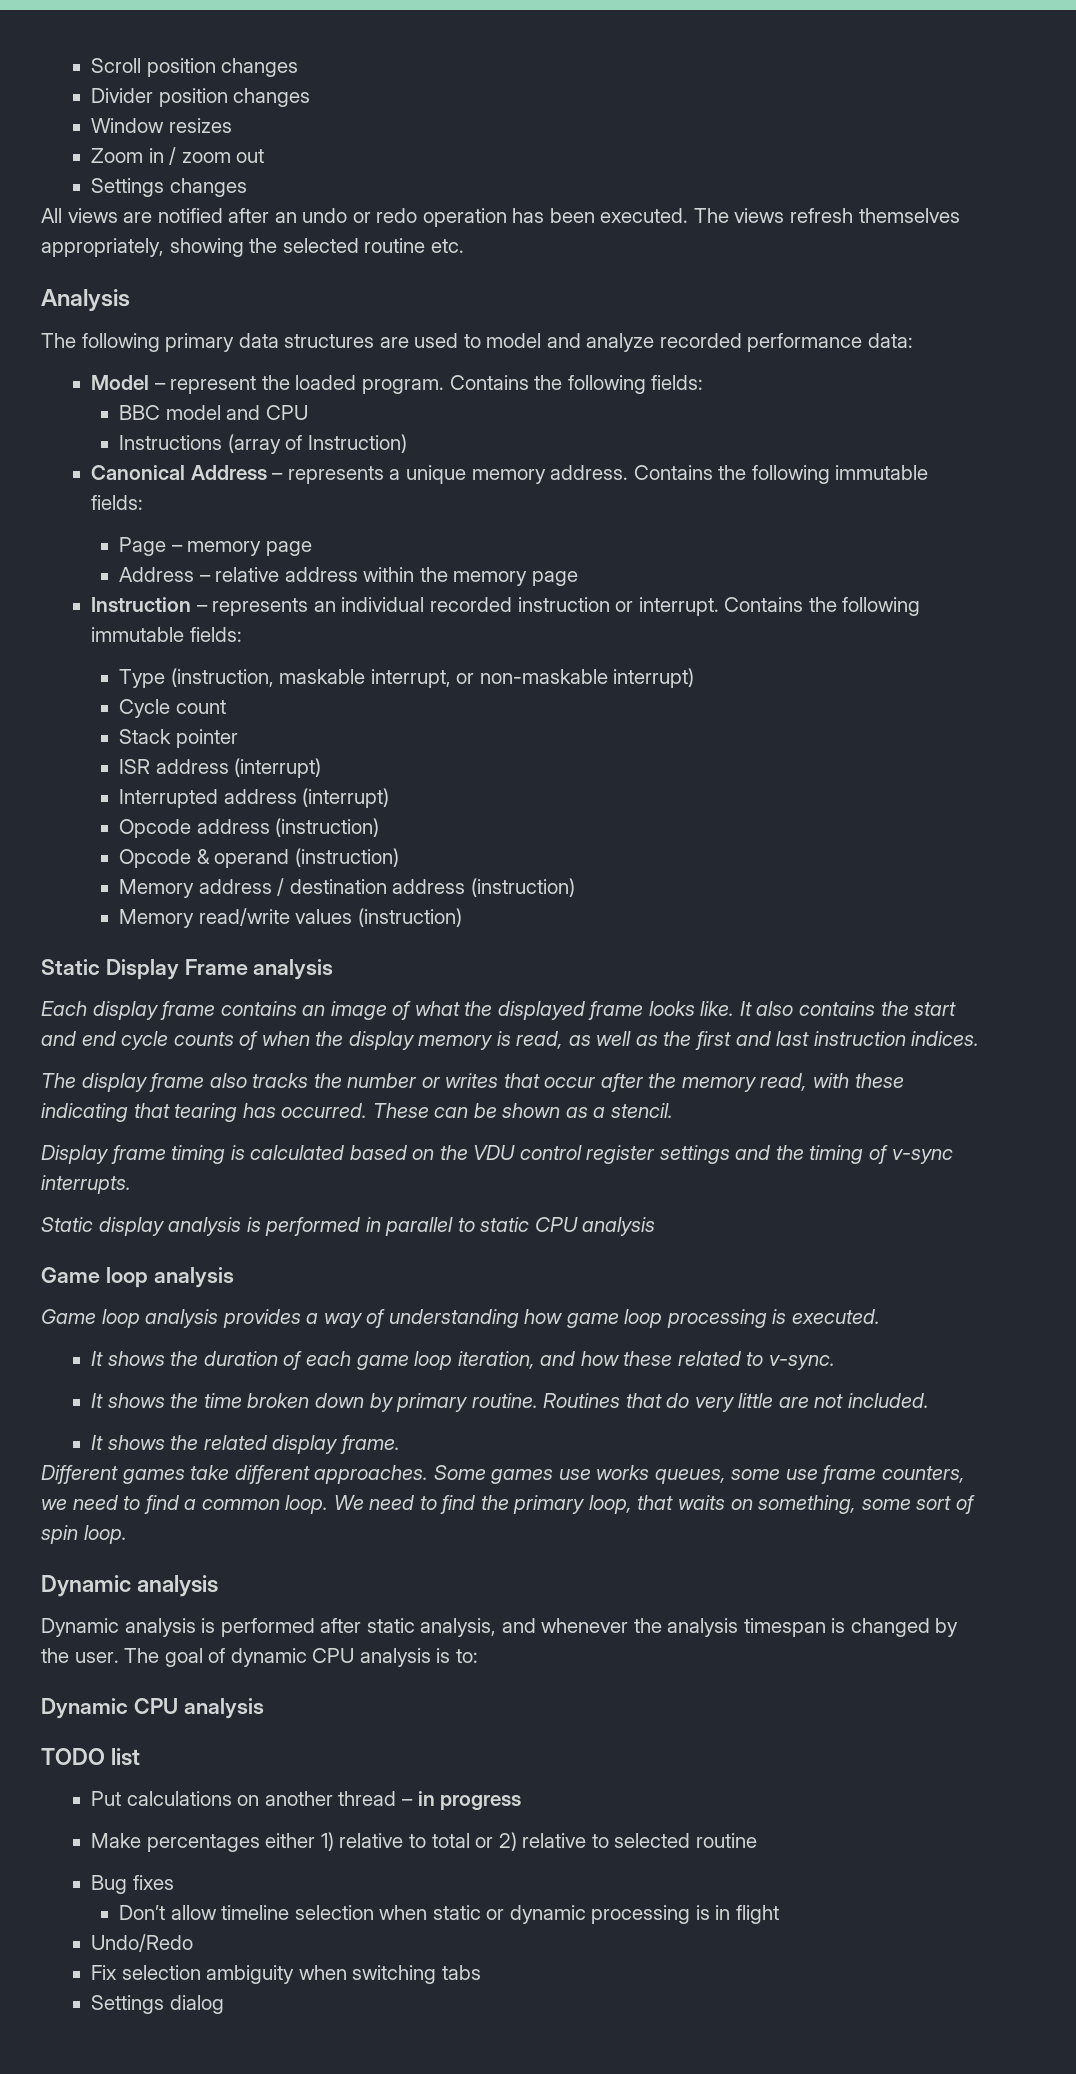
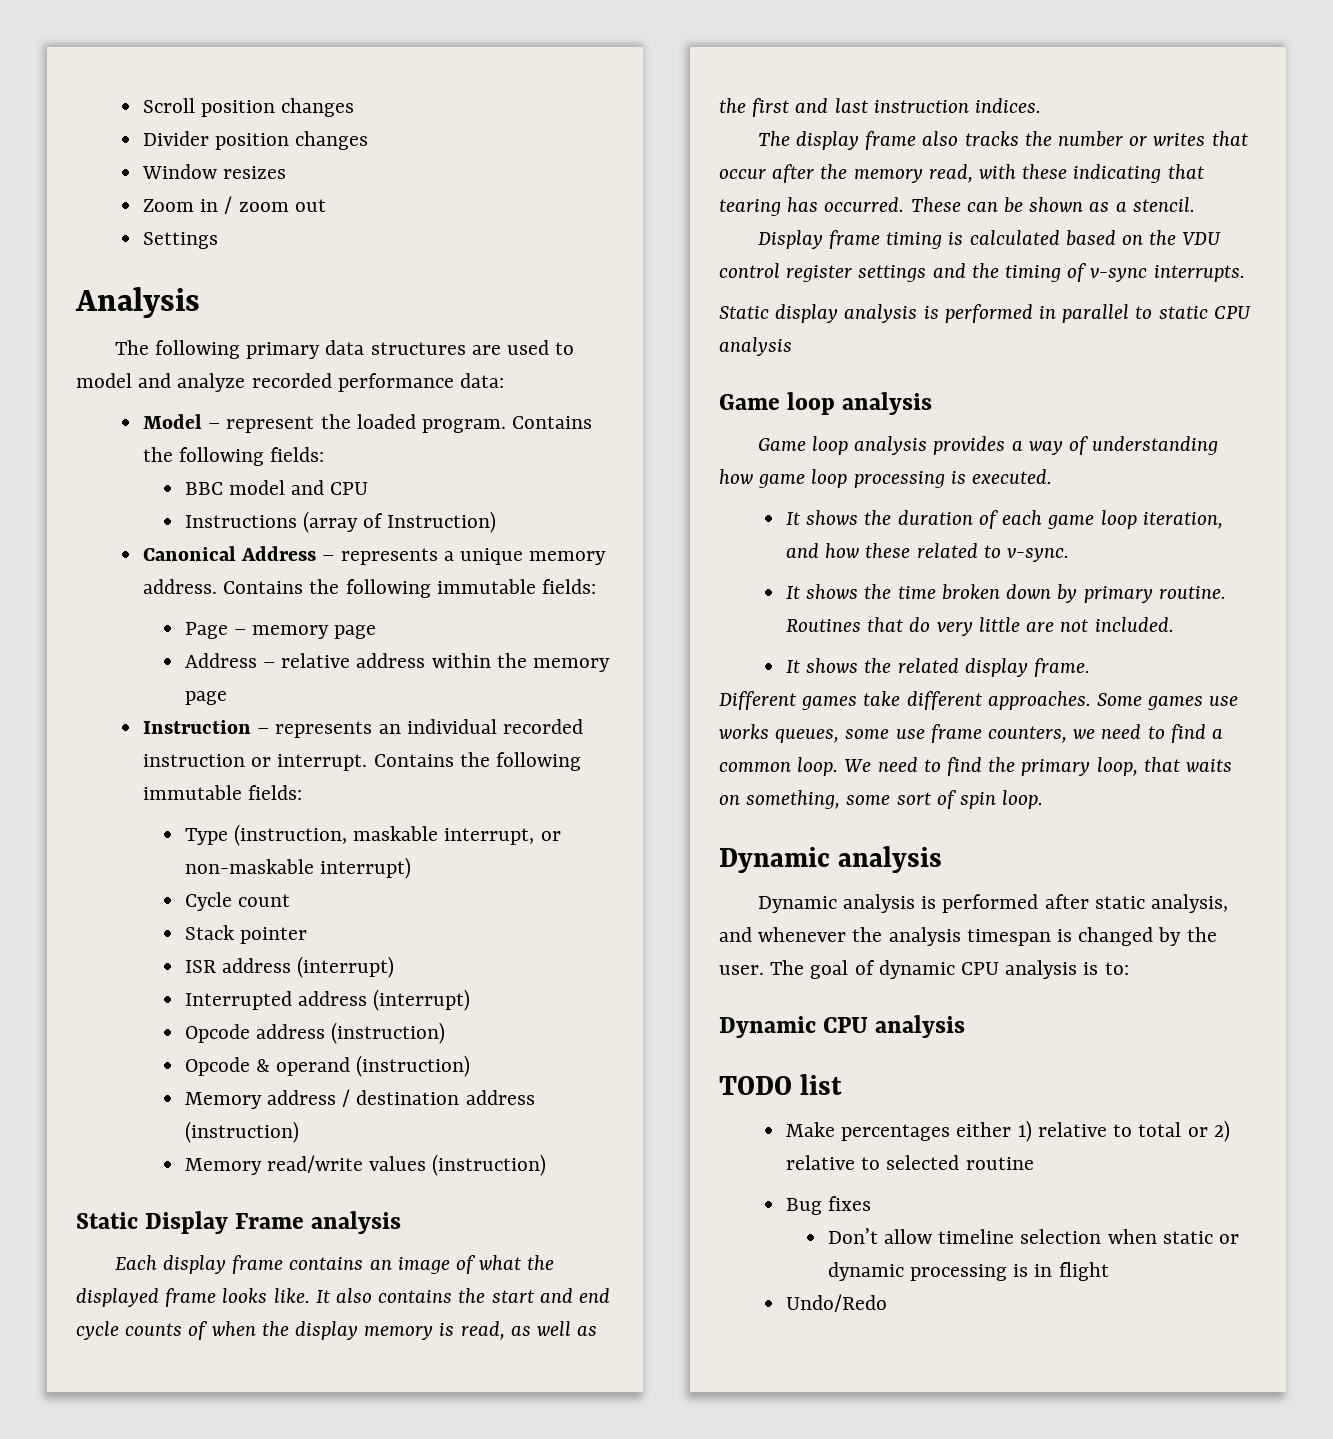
[169,178,247,197] [41,208,960,227] [41,238,464,257] changes // All views are notified after an undo or redo operation has been executed. The views refresh themselves appropriately, showing the selected routine etc. -> (219, 240) none
[91,1791,522,1810] // Put calculations on another thread – in progress -> (843, 1084) none
[91,1965,481,1984] [91,1995,224,2014] // Fix selection ambiguity when switching tabs // Settings dialog -> (888, 1303) none

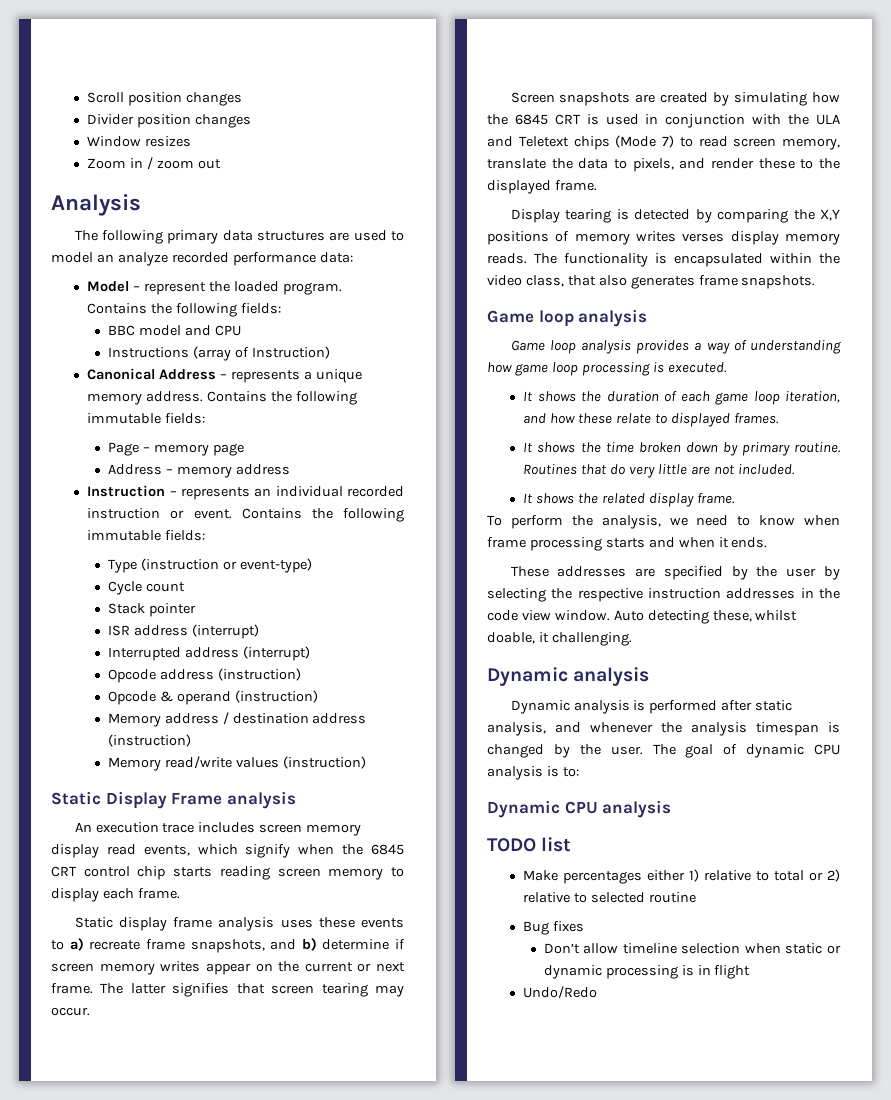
[143,232,219,249] // Settings -> (222, 164) none
[138,373,172,388] and -> [96,254,114,263] an
[281,653,611,672] [184,691,227,705] relative address within the memory page -> [176,464,290,478] memory address
[277,754,368,771] interrupt. -> [193,509,232,519] event.
[233,824,561,846] [184,857,411,879] (instruction, maskable interrupt, or non-maskable interrupt) -> [140,558,312,573] (instruction or event-type)
[114,1255,555,1274] [76,1288,611,1307] [76,1321,598,1340] [719,98,1042,117] [757,131,1248,150] [719,164,1204,183] [719,197,1195,216] [757,230,1222,249] [719,263,1245,282] [719,304,1251,323] [719,337,792,356] Each display frame contains an image of what the displayed frame looks like. It also contains the start and end cycle counts of when the display memory is read, as well as the first and last instruction indices. // The display frame also tracks the number or writes that occur after the memory read, with these indicating that tearing has occurred. These can be shown as a stencil. // Display frame timing is calculated based on the VDU control register settings and the timing of v-sync interrupts. // Static display analysis is performed in parallel to static CPU analysis -> [74,822,362,836] [51,844,405,858] [51,866,405,880] [51,888,180,902] [74,917,404,931] [51,938,405,953] [51,961,405,975] [51,983,405,997] [51,1007,90,1016] [510,92,840,106] [487,114,840,128] [487,135,840,150] [487,158,840,172] [487,180,597,194] [510,209,840,223] [487,231,840,245] [487,253,840,267] [487,275,816,289] An execution trace includes screen memory display read events, which signify when the 6845 CRT control chip starts reading screen memory to display each frame. // Static display frame analysis uses these events to a) recreate frame snapshots, and b) determine if screen memory writes appear on the current or next frame. The latter signifies that screen tearing may occur. // Screen snapshots are created by simulating how the 6845 CRT is used in conjunction with the ULA and Teletext chips (Mode 7) to read screen memory, translate the data to pixels, and render these to the displayed frame. // Display tearing is detected by comparing the X,Y positions of memory writes verses display memory reads. The functionality is encapsulated within the video class, that also generates frame snapshots.
[916,543,1070,562] related to v-sync. -> [616,413,779,427] relate to displayed frames.
[719,691,1239,710] [719,724,1224,743] [719,757,1233,776] [719,790,1044,809] Different games take different approaches. Some games use works queues, some use frame counters, we need to find a common loop. We need to find the primary loop, that waits on something, some sort of spin loop. -> [487,515,840,529] [487,537,768,551] [510,566,840,580] [487,588,840,602] [487,610,798,624] [487,632,632,646] To perform the analysis, we need to know when frame processing starts and when it ends. // These addresses are specified by the user by selecting the respective instruction addresses in the code view window. Auto detecting these, whilst doable, it challenging.

